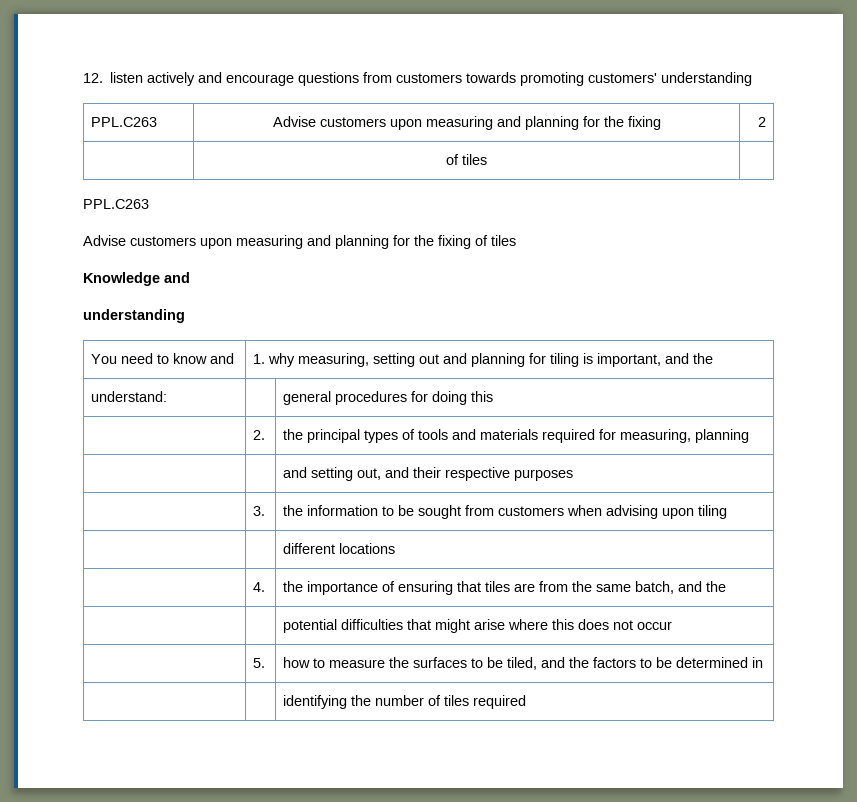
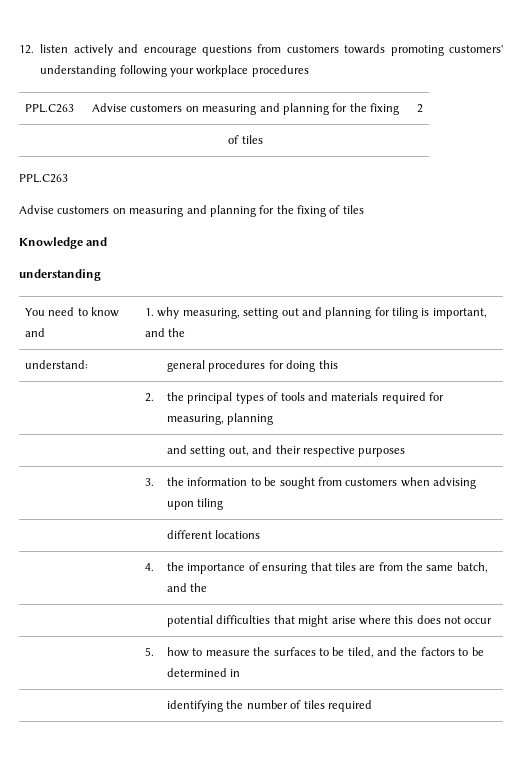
(753, 79) none -> [119,65,309,77] following your workplace procedures
[389,119,422,130] upon -> [185,106,199,112] on
[200,238,232,249] upon -> [112,208,126,214] on

